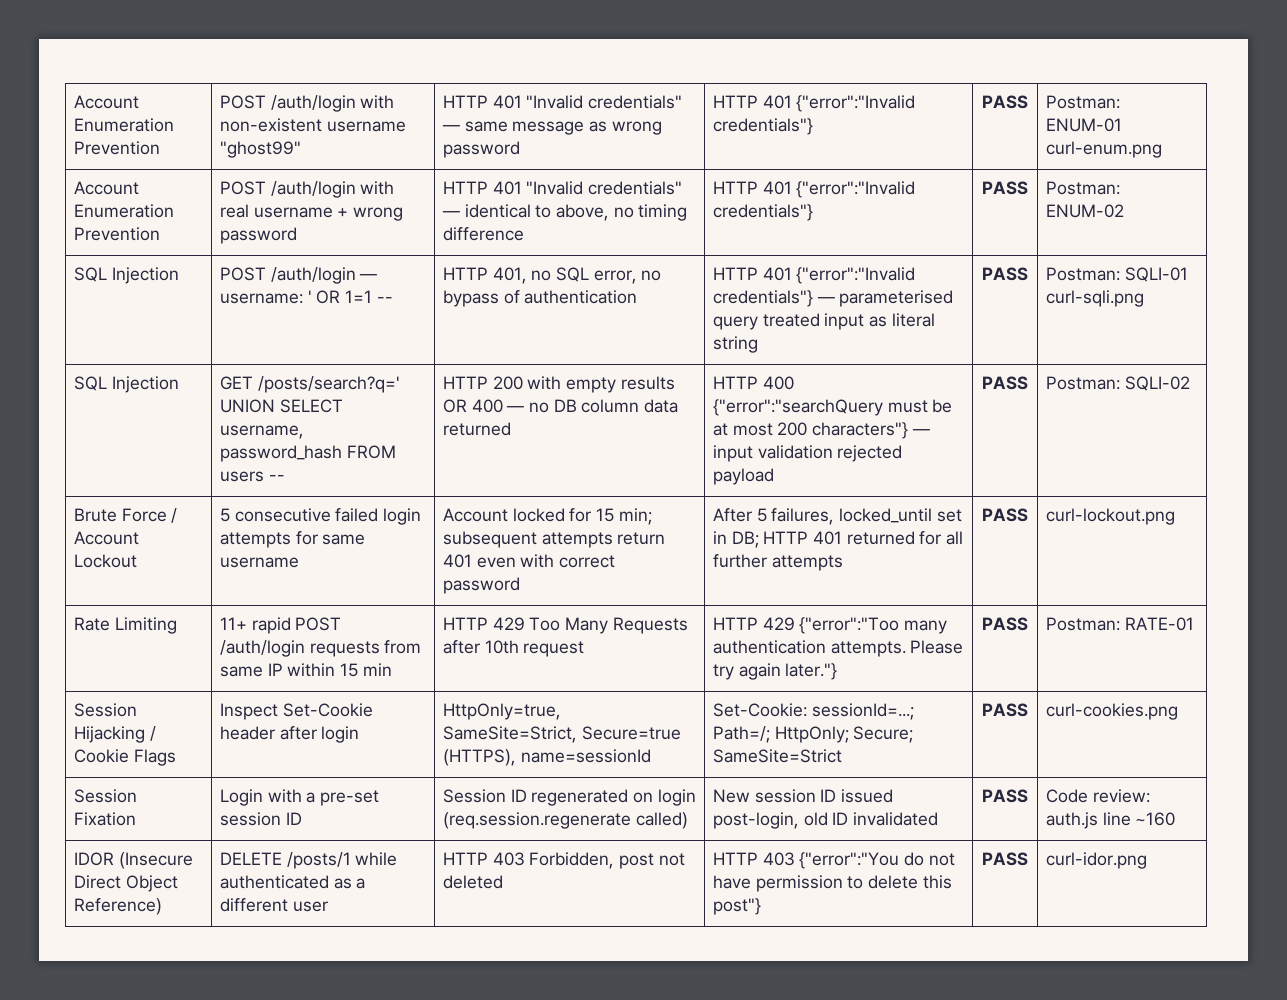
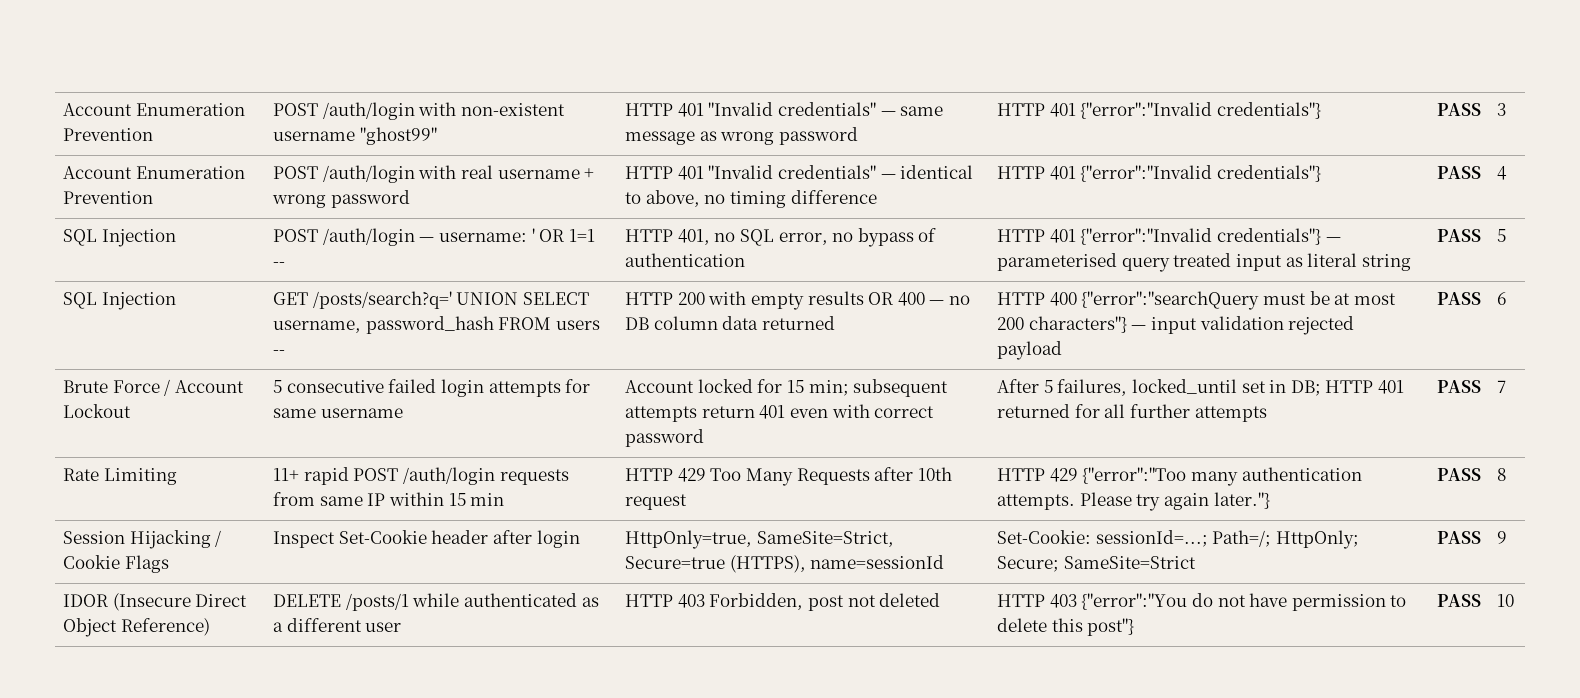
[1045,95,1120,109] [1045,118,1122,132] [1045,141,1162,158] Postman: ENUM-01 curl-enum.png -> [1497,103,1507,116] 3
[1045,181,1120,195] [1045,204,1124,218] Postman: ENUM-02 -> [1497,166,1508,180] 4
[1045,267,1188,282] [1045,290,1144,307] Postman: SQLI-01 curl-sqli.png -> [1497,229,1507,242] 5
[1045,376,1190,391] Postman: SQLI-02 -> [1497,292,1507,305] 6
[1045,508,1175,525] curl-lockout.png -> [1497,380,1507,393] 7
[1045,617,1194,631] Postman: RATE-01 -> [1497,468,1507,481] 8
[1045,703,1178,720] [73,789,137,803] [73,812,136,826] [219,789,380,806] [219,812,302,826] [442,789,696,806] [442,812,688,829] [712,789,894,803] [712,812,939,829] [982,789,1028,803] [1045,789,1150,803] [1045,812,1176,829] curl-cookies.png // Session Fixation | Login with a pre-set session ID | Session ID regenerated on login (req.session.regenerate called) | New session ID issued post-login, old ID invalidated | PASS | Code review: auth.js line ~160 -> [1497,531,1508,544] 9
[1045,852,1147,869] curl-idor.png -> [1497,594,1515,607] 10

